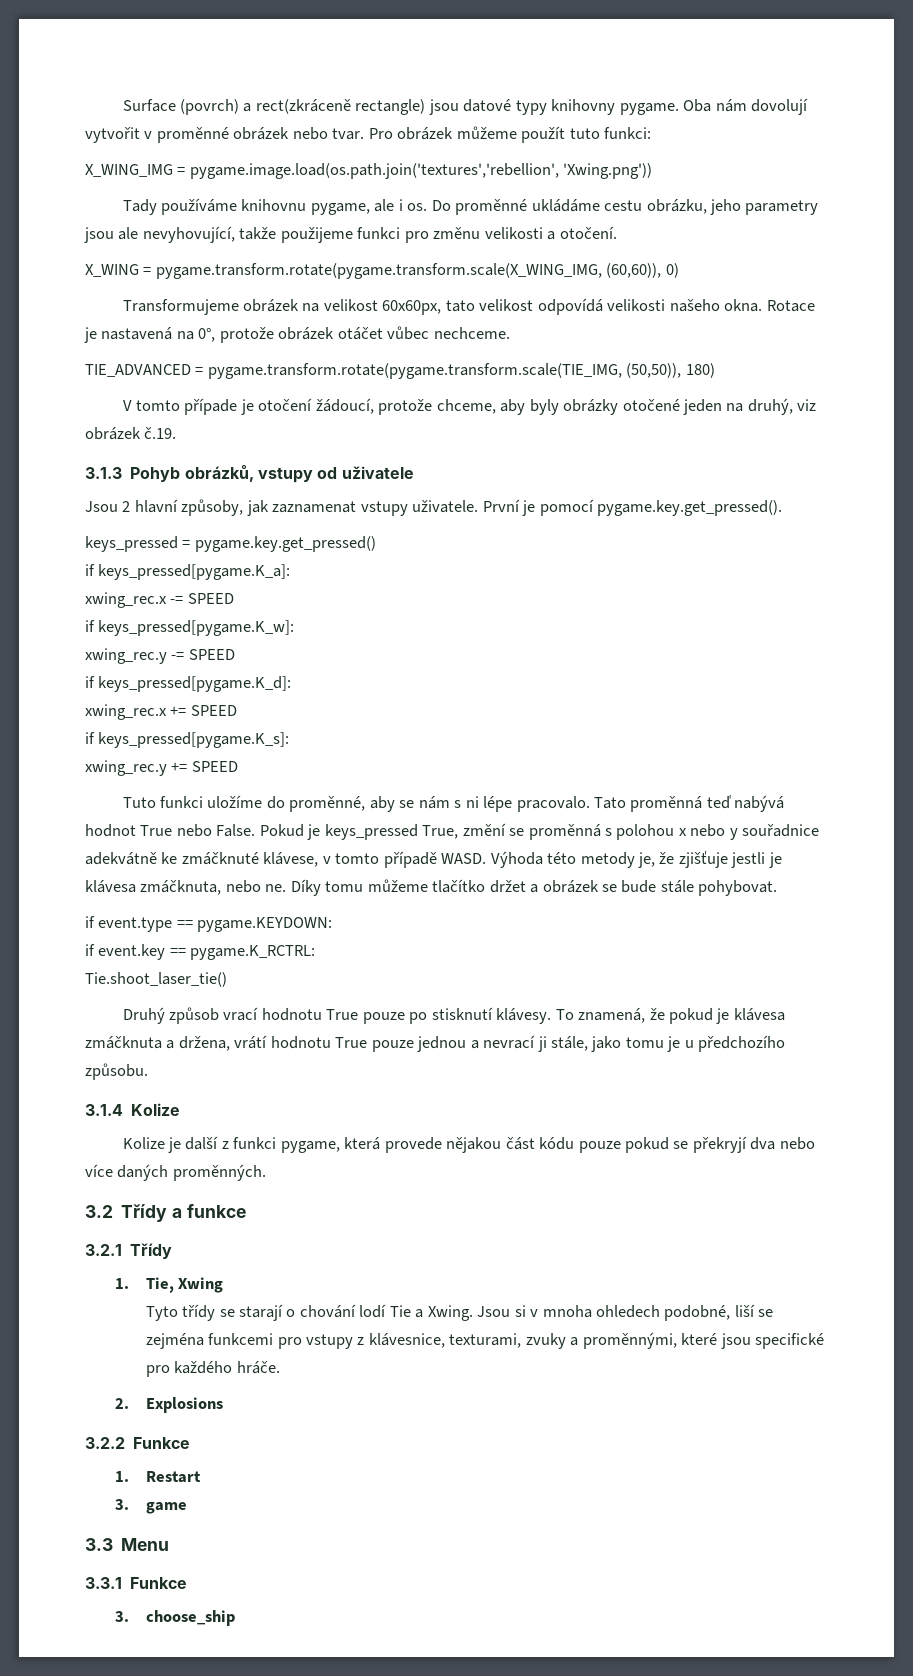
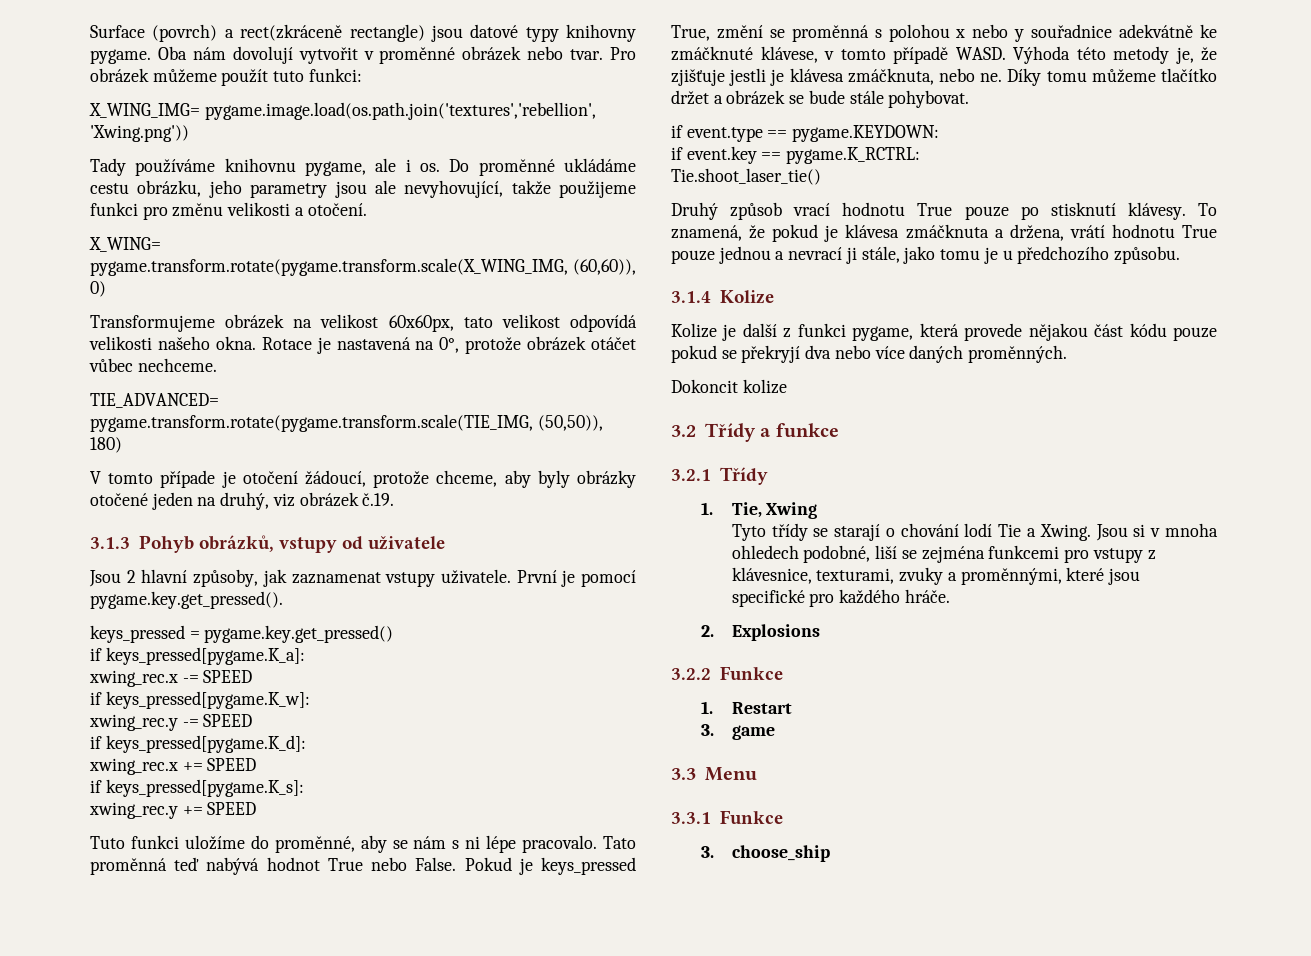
[85,164,186,177] X_WING_IMG = -> [89,103,200,118] X_WING_IMG=
[85,264,152,277] X_WING = -> [89,237,161,252] X_WING=
[85,364,204,377] TIE_ADVANCED = -> [90,393,219,408] TIE_ADVANCED=
(266, 1172) none -> [671,379,787,394] // Dokoncit kolize

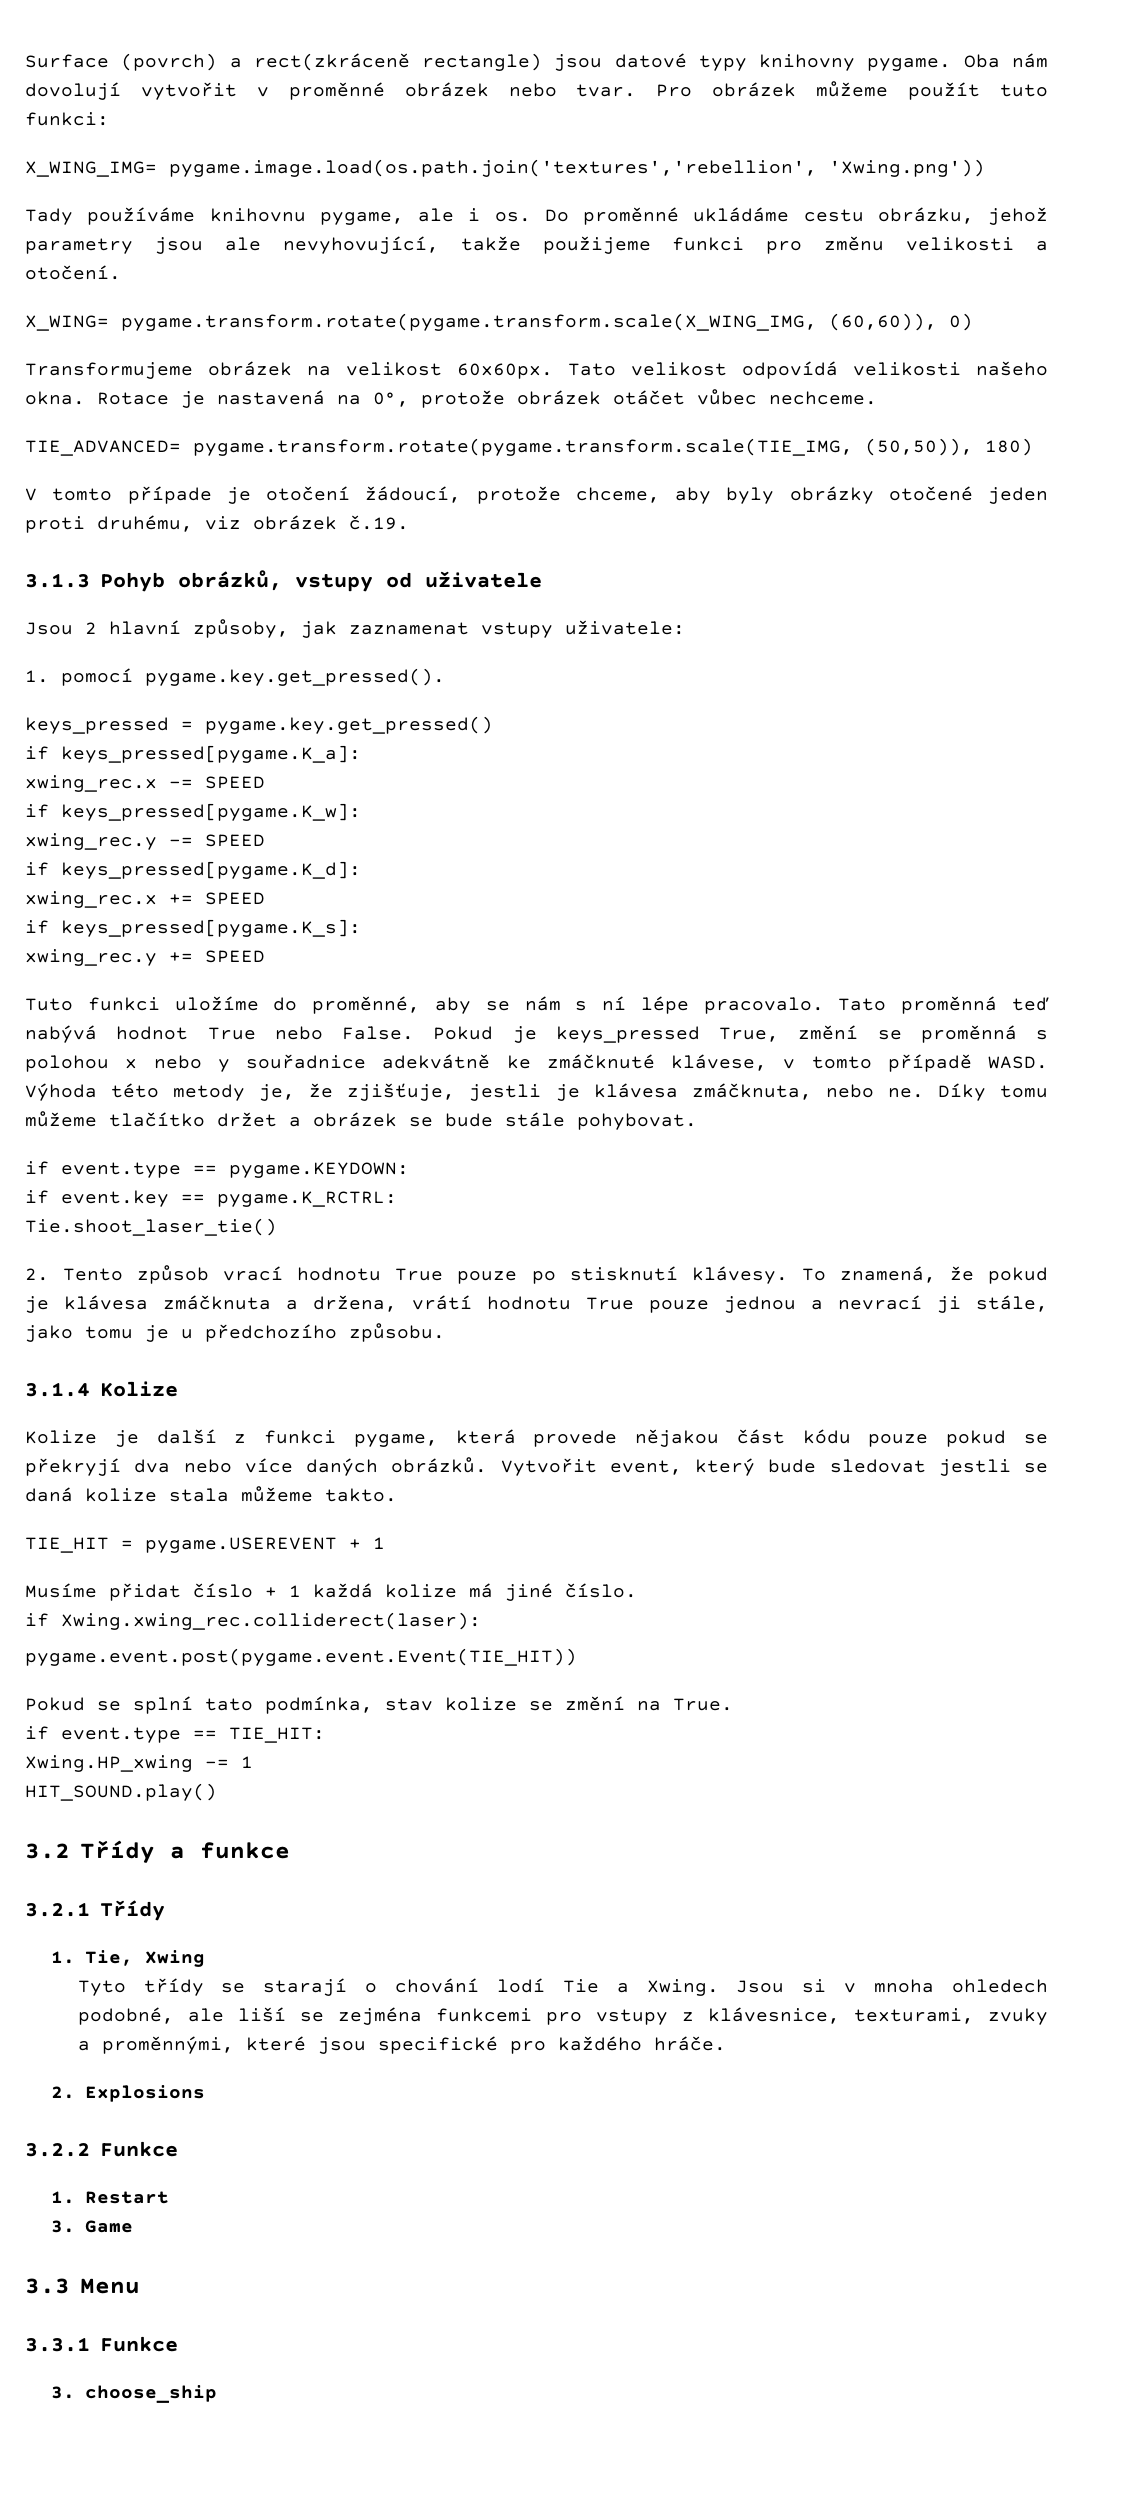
[208,180,242,198] jeho -> [988,207,1048,225] jehož
[388,315,493,332] 60x60px, tato -> [457,363,616,379] 60x60px. Tato
[197,492,270,510] na druhý, -> [25,515,193,533] proti druhému,
[440,569,576,587] uživatele. První je -> [565,620,685,635] [25,670,49,683] uživatele: // 1.
[465,836,481,849] ni -> [602,996,627,1011] ní
[671,69,725,86] zjišťuje -> [347,1083,456,1101] zjišťuje,
[671,202,718,220] Druhý -> [25,1268,124,1281] 2. Tento
[968,345,1068,363] [671,379,787,394] proměnných. // Dokoncit kolize -> [391,1457,1048,1476] [25,1486,397,1502] [25,1537,385,1553] [25,1583,637,1601] [25,1612,481,1630] [25,1648,577,1666] [25,1696,733,1714] [25,1726,325,1743] [25,1755,253,1772] [25,1783,217,1801] obrázků. Vytvořit event, který bude sledovat jestli se daná kolize stala můžeme takto. // TIE_HIT = pygame.USEREVENT + 1 // Musíme přidat číslo + 1 každá kolize má jiné číslo. // if Xwing.xwing_rec.colliderect(laser): // pygame.event.post(pygame.event.Event(TIE_HIT)) // Pokud se splní tato podmínka, stav kolize se změní na True. // if event.type == TIE_HIT: // Xwing.HP_xwing -= 1 // HIT_SOUND.play()
(871, 554) none -> [187,2008,224,2022] ale
[731,725,775,740] game -> [85,2220,134,2233] Game

